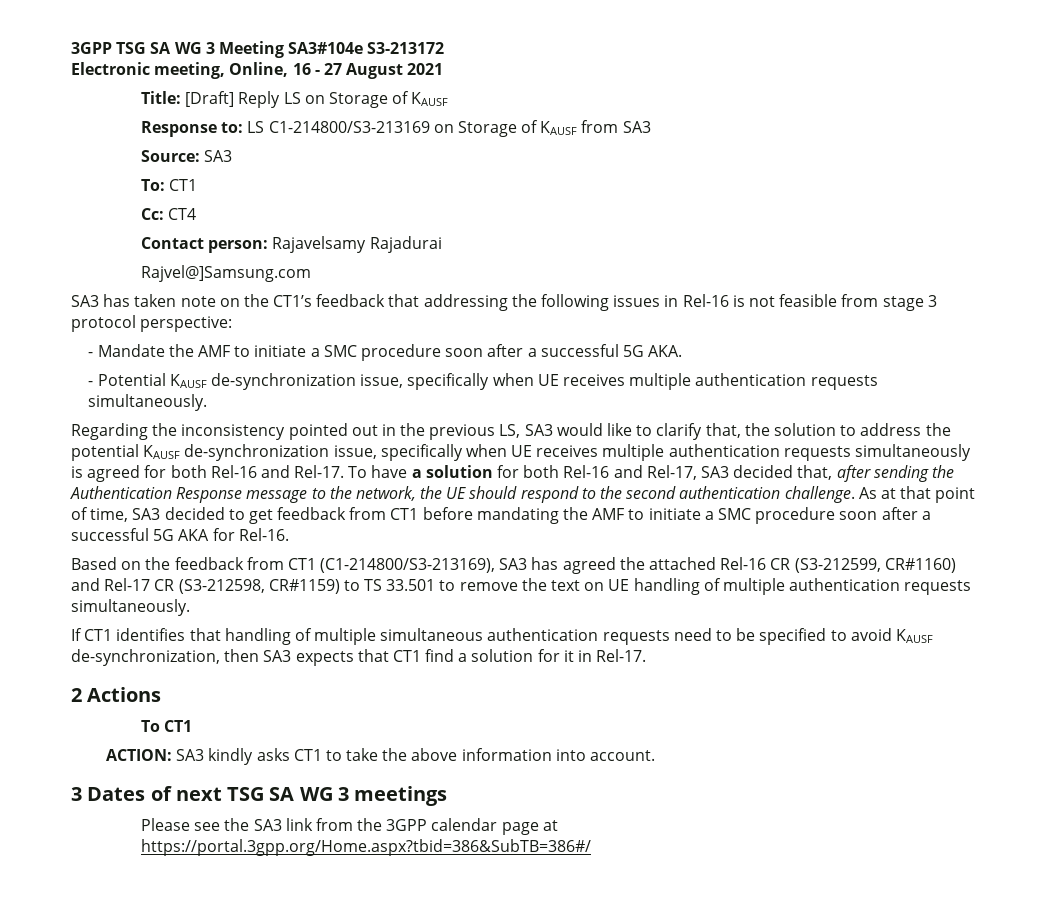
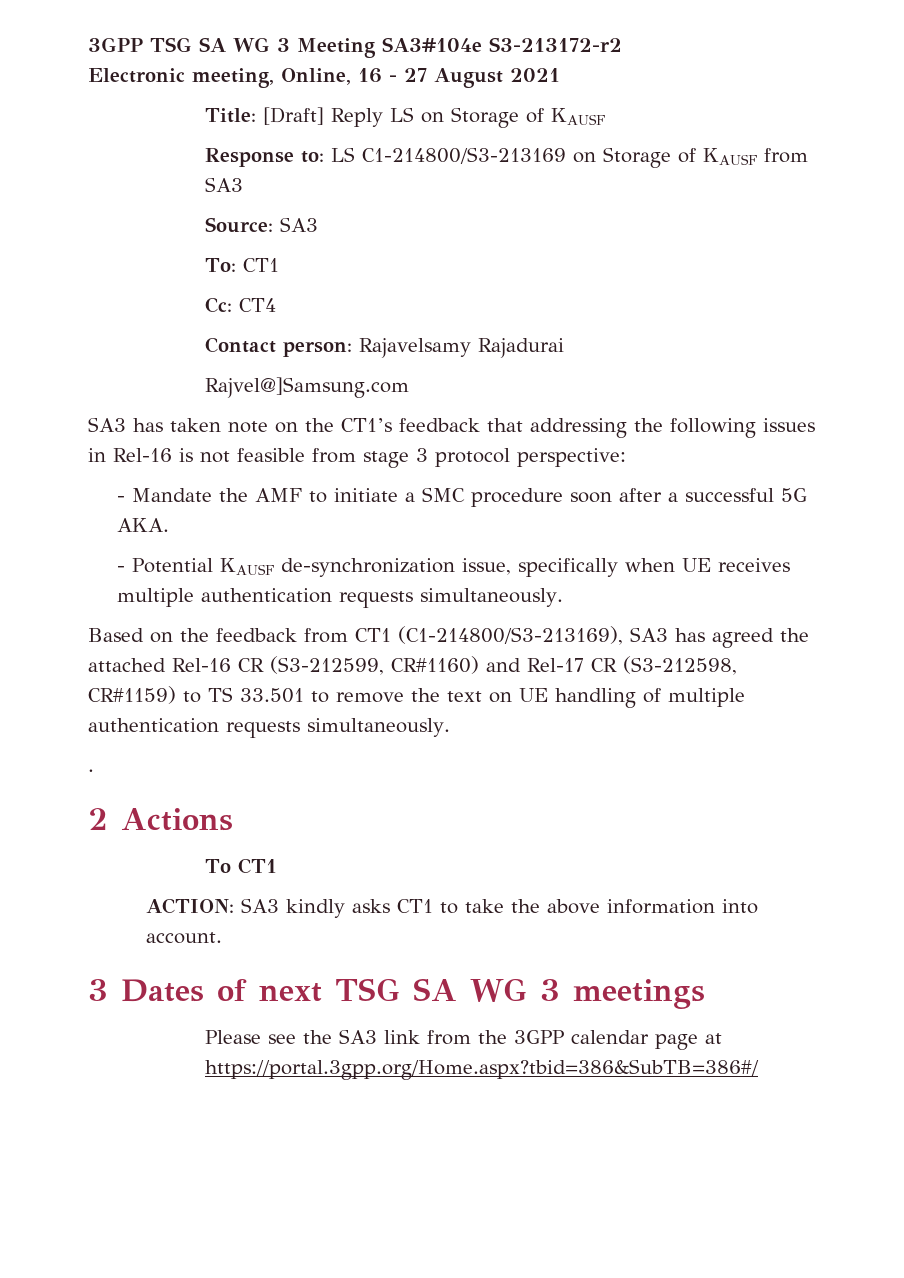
[367,42,445,54] S3-213172 -> [489,37,622,52] S3-213172-r2
[71,423,951,440] [71,444,972,461] [71,465,954,482] [70,486,976,503] [71,507,931,524] [71,528,289,541] // Regarding the inconsistency pointed out in the previous LS, SA3 would like to clarify that, the solution to address the potential KAUSF de-synchronization issue, specifically when UE receives multiple authentication requests simultaneously is agreed for both Rel-16 and Rel-17. To have a solution for both Rel-16 and Rel-17, SA3 decided that, after sending the Authentication Response message to the network, the UE should respond to the second authentication challenge. As at that point of time, SA3 decided to get feedback from CT1 before mandating the AMF to initiate a SMC procedure soon after a successful 5G AKA for Rel-16. -> (564, 597) none
[71,628,933,645] [71,649,647,666] If CT1 identifies that handling of multiple simultaneous authentication requests need to be specified to avoid KAUSF de-synchronization, then SA3 expects that CT1 find a solution for it in Rel-17. -> [88,769,94,772] .

